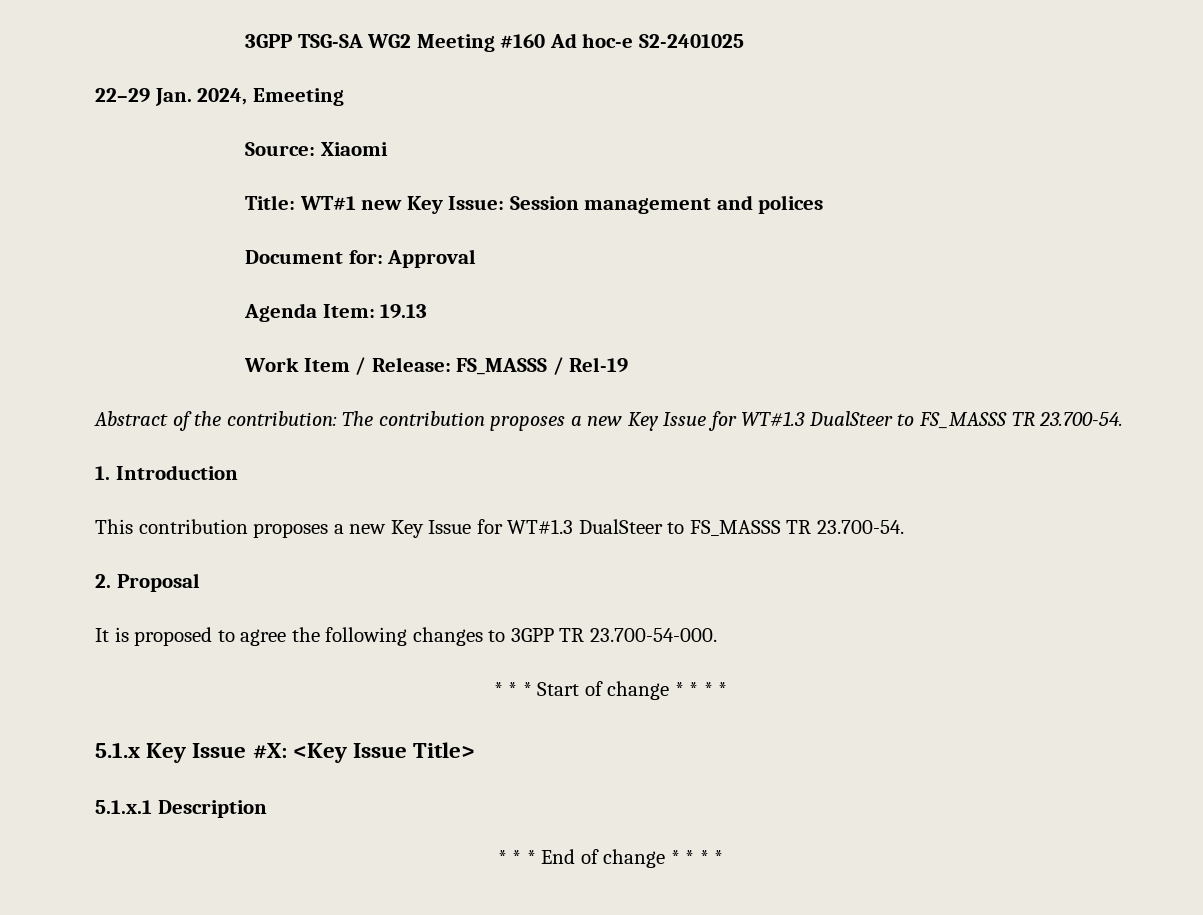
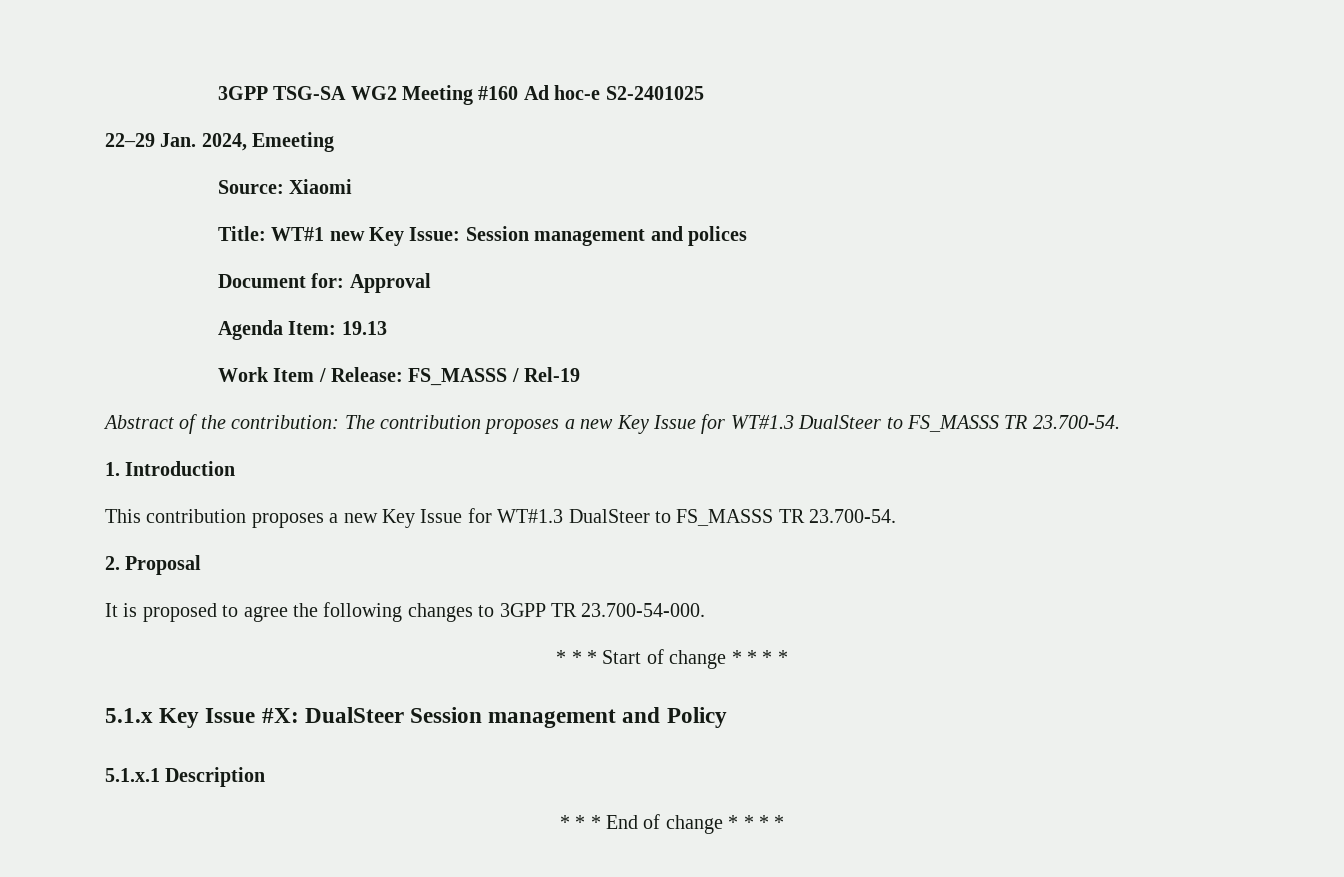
[292,742,476,763] <Key Issue Title> -> [304,707,727,728] DualSteer Session management and Policy

